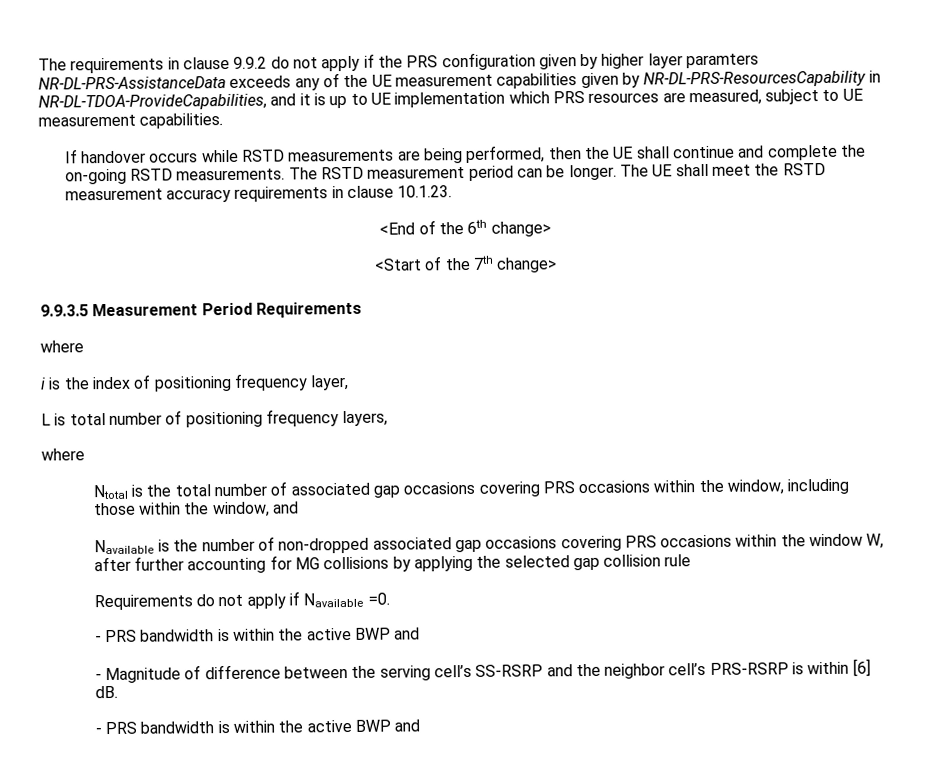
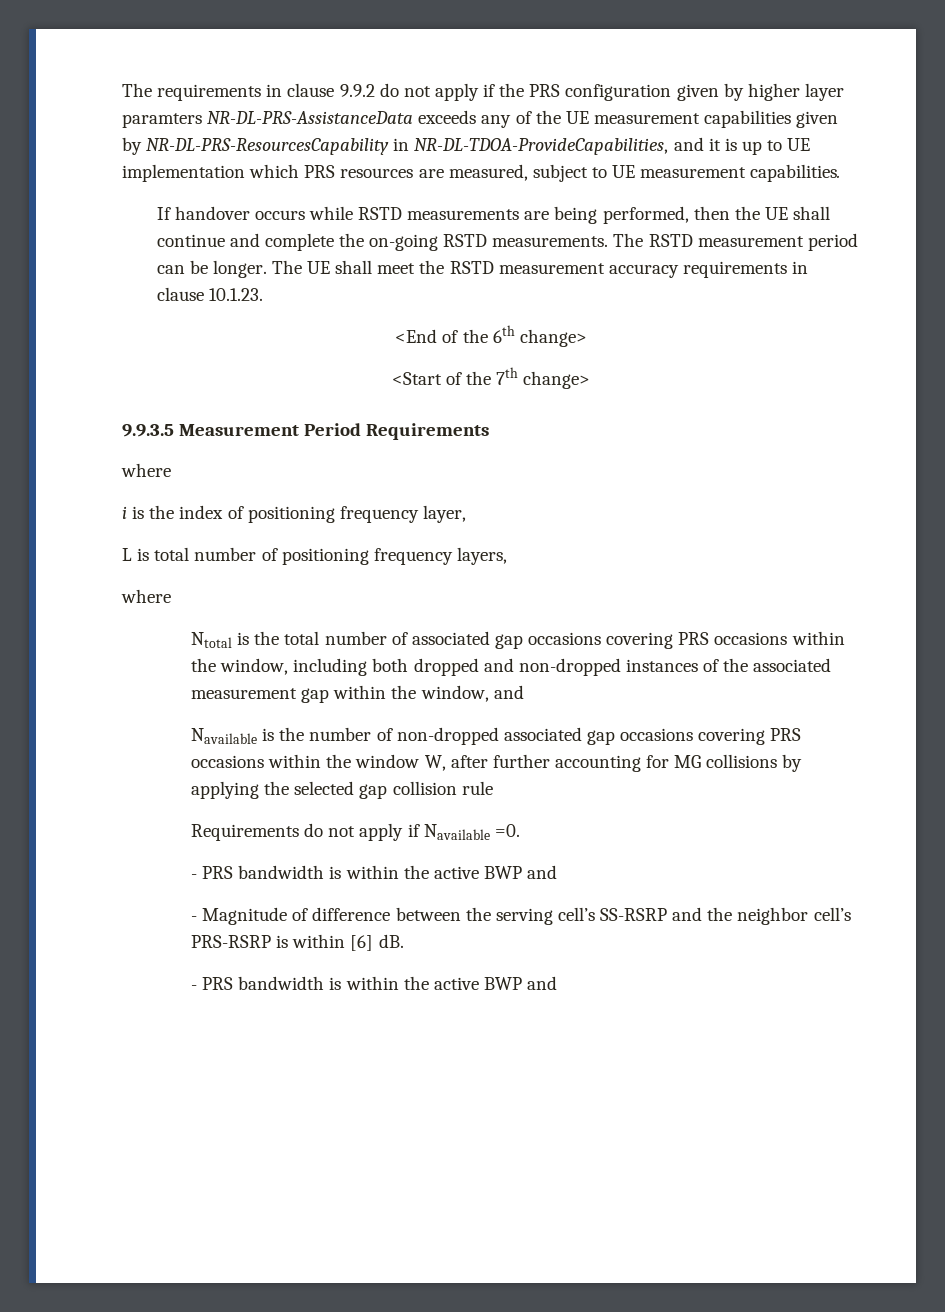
[92,502,136,516] those -> [372,658,832,676] [191,688,330,703] both dropped and non-dropped instances of the associated measurement gap

